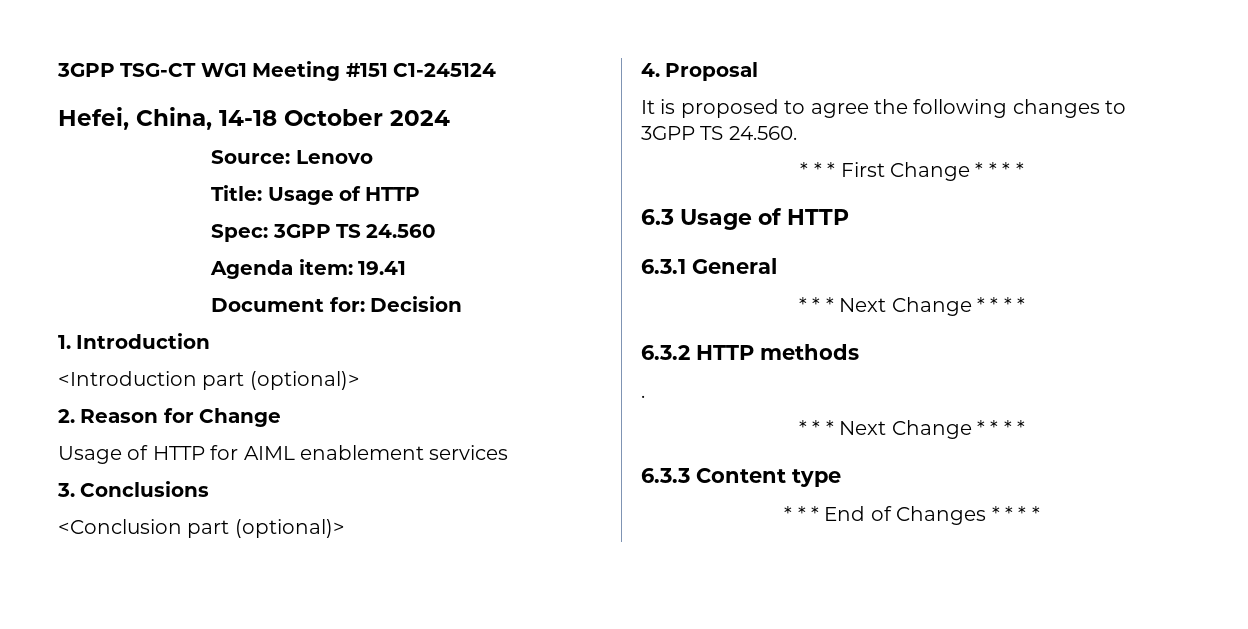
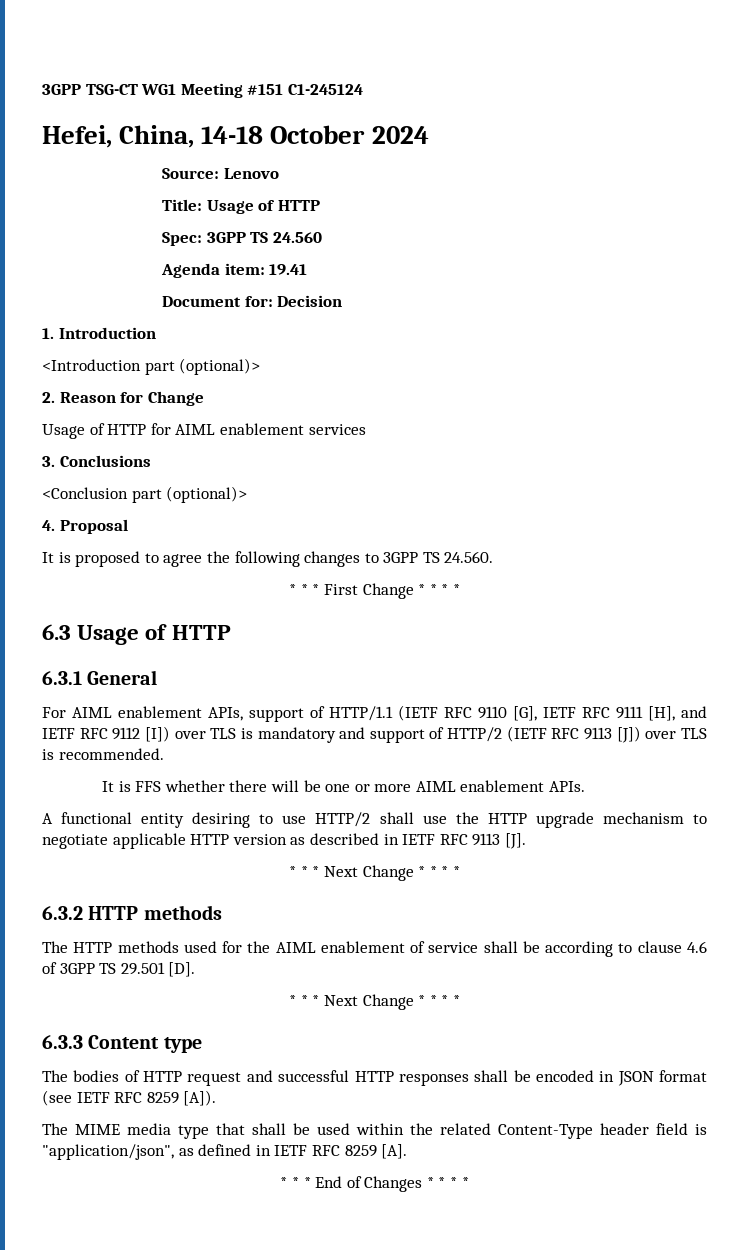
(777, 266) none -> [42,705,707,722] [42,726,707,743] [42,748,164,760] [101,780,586,792] [42,812,708,828] [42,833,526,849] // For AIML enablement APIs, support of HTTP/1.1 (IETF RFC 9110 [G], IETF RFC 9111 [H], and IETF RFC 9112 [I]) over TLS is mandatory and support of HTTP/2 (IETF RFC 9113 [J]) over TLS is recommended. // It is FFS whether there will be one or more AIML enablement APIs. // A functional entity desiring to use HTTP/2 shall use the HTTP upgrade mechanism to negotiate applicable HTTP version as described in IETF RFC 9113 [J].
[641,395,645,398] . -> [42,941,707,957] [42,962,196,977] The HTTP methods used for the AIML enablement of service shall be according to clause 4.6 of 3GPP TS 29.501 [D].
(841, 478) none -> [42,1070,707,1086] [42,1090,217,1106] [42,1123,707,1139] [42,1144,408,1160] // The bodies of HTTP request and successful HTTP responses shall be encoded in JSON format (see IETF RFC 8259 [A]). // The MIME media type that shall be used within the related Content-Type header field is "application/json", as defined in IETF RFC 8259 [A].

